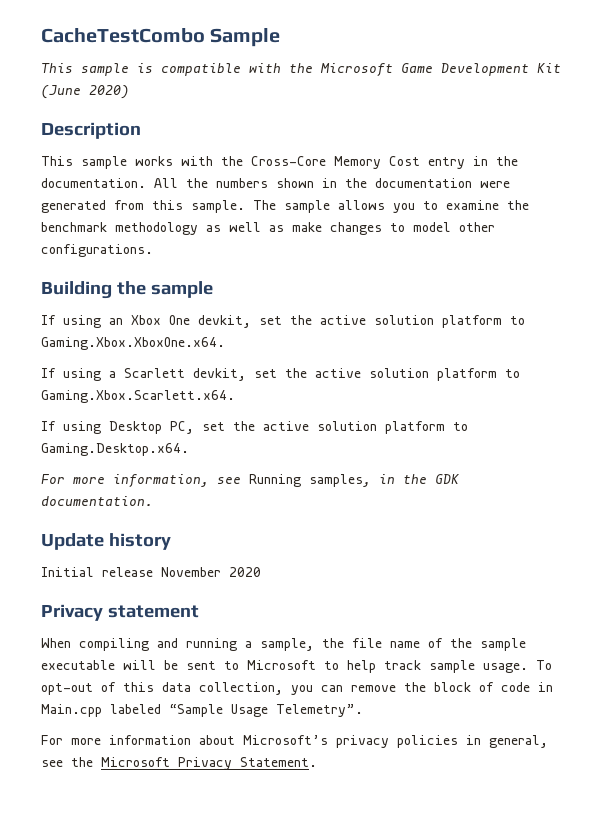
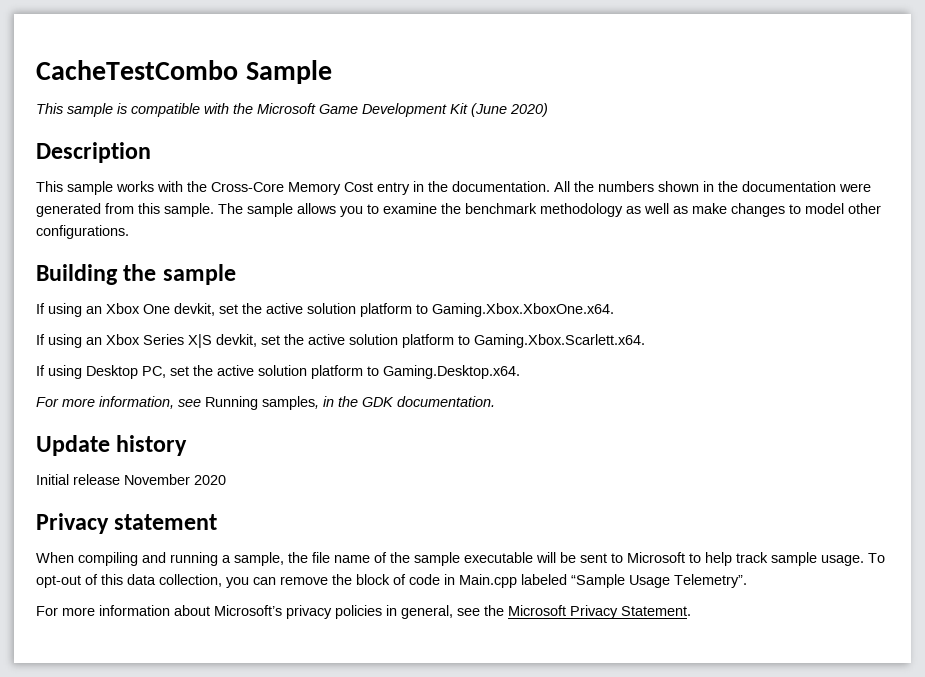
[109,368,185,378] a Scarlett -> [86,334,212,348] an Xbox Series X|S

